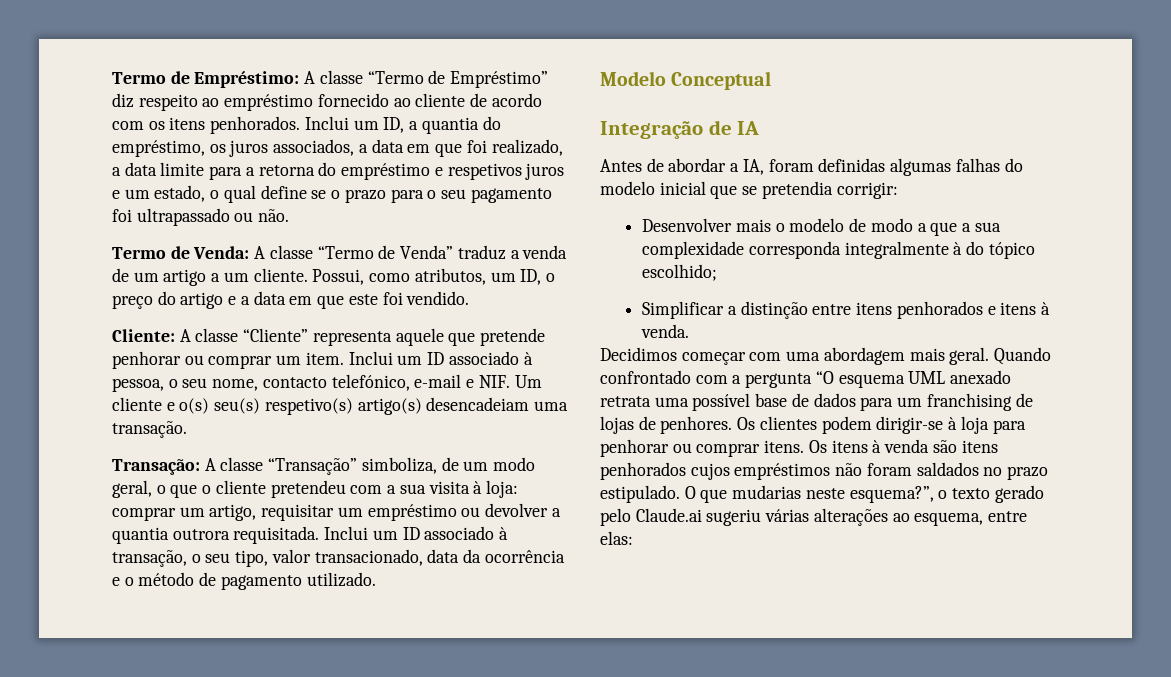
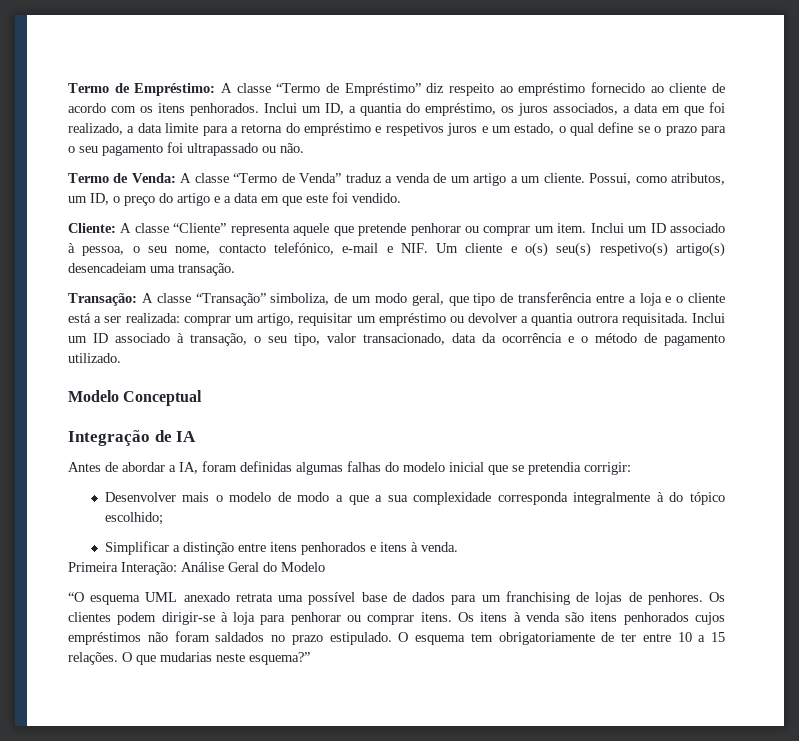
[156,480,518,498] o que o cliente pretendeu com a sua visita à loja: -> [448,292,726,306] [68,313,180,323] que tipo de transferência entre a loja e o cliente está a ser realizada:
[600,347,1052,365] [600,370,813,388] Decidimos começar com uma abordagem mais geral. Quando confrontado com a pergunta -> [68,562,325,575] Primeira Interação: Análise Geral do Modelo //
[700,485,1044,503] [600,508,1028,526] [600,531,633,545] que mudarias neste esquema?”, o texto gerado pelo Claude.ai sugeriu várias alterações ao esquema, entre elas: -> [415,632,725,645] [68,652,310,665] esquema tem obrigatoriamente de ter entre 10 a 15 relações. O que mudarias neste esquema?”

